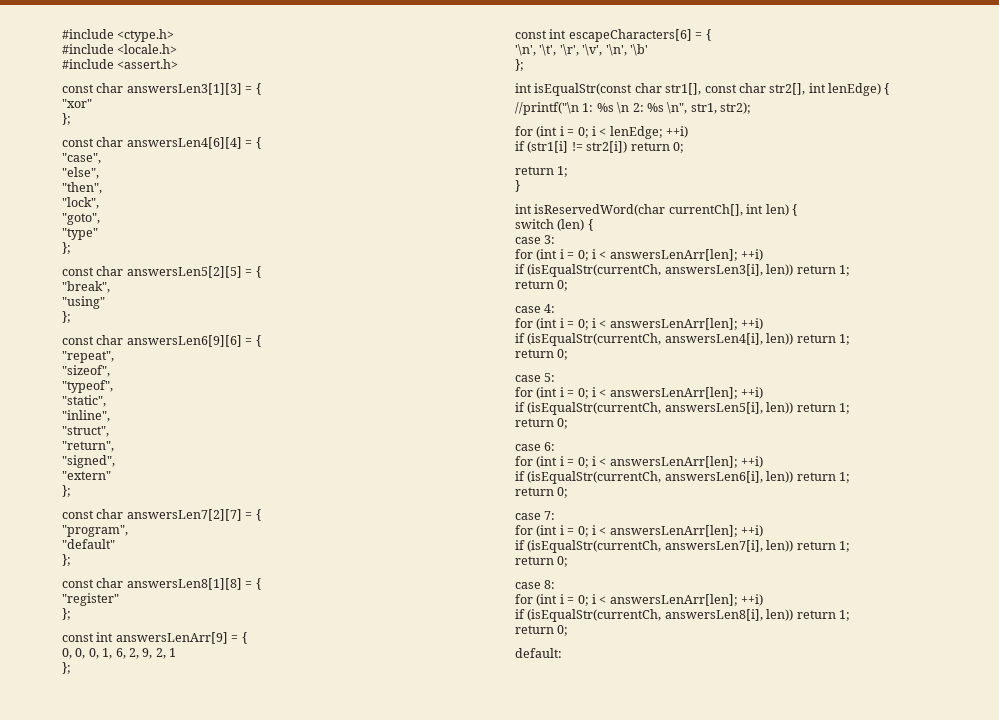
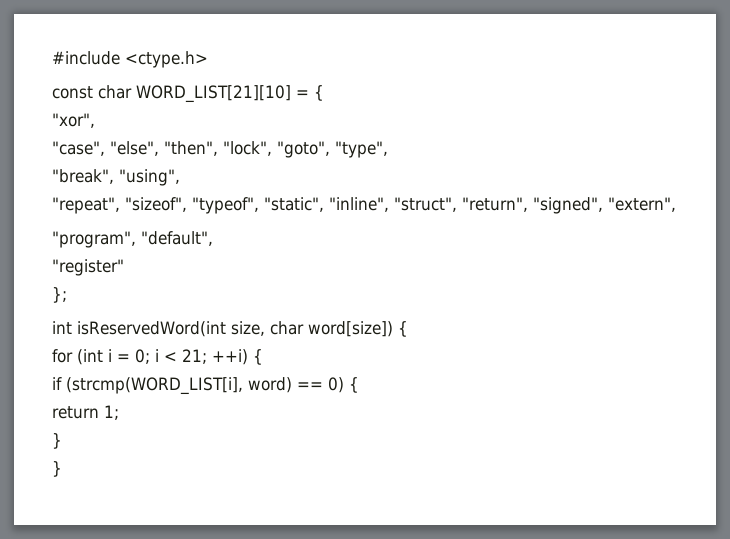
[62,44,178,54] [62,59,179,69] [62,83,261,95] [62,99,92,108] [62,113,71,125] [62,137,261,149] // #include <locale.h> // #include <assert.h> // const char answersLen3[1][3] = { // "xor" // }; // const char answersLen4[6][4] = { -> [52,85,324,103] [52,113,95,128] // const char WORD_LIST[21][10] = { // "xor",
(101, 158) // -> (105, 148) none
(99, 173) // -> (159, 148) none
(102, 188) // -> (218, 148) none
(99, 203) // -> (272, 148) none
[62,228,98,240] [62,242,71,254] [62,266,261,278] [62,281,110,293] [62,296,105,309] [62,311,71,323] [62,335,261,347] // "type" // }; // const char answersLen5[2][5] = { // "break", // "using" // }; // const char answersLen6[9][6] = { -> [335,141,388,158] [52,169,180,186] "type", // "break", "using",
(114, 357) // -> (120, 205) none
(110, 371) // -> (187, 204) none
(113, 386) // -> (259, 205) none
(106, 401) // -> (324, 204) none
(110, 416) // -> (389, 204) none
(109, 431) // -> (457, 204) none
(114, 446) // -> (528, 204) none
[62,471,111,480] [62,485,71,497] [62,509,261,521] [62,525,128,537] [62,539,115,549] [62,554,71,566] [62,578,261,590] [62,593,119,606] [62,608,71,620] [62,632,247,644] [62,648,176,659] [62,662,71,674] [515,29,711,42] [515,44,648,56] [515,59,524,71] [515,83,890,96] [515,102,751,115] [515,126,688,139] [515,141,684,153] [515,166,569,177] [515,180,520,192] [515,204,797,216] [515,219,593,231] [515,235,556,244] [515,249,763,261] [515,264,850,277] [515,280,569,291] [515,304,556,313] [515,318,763,330] [515,333,850,346] [515,349,569,360] [515,373,556,382] [515,387,763,399] [515,402,850,415] [515,418,569,429] [515,442,556,451] [515,456,763,468] [515,471,850,484] [515,487,569,498] [515,511,556,520] [515,525,763,537] [515,540,850,553] [515,556,569,567] [515,580,556,589] [515,594,763,606] [515,609,850,622] [515,625,569,636] [515,648,562,658] // "extern" // }; // const char answersLen7[2][7] = { // "program", // "default" // }; // const char answersLen8[1][8] = { // "register" // }; // const int answersLenArr[9] = { // 0, 0, 0, 1, 6, 2, 9, 2, 1 // }; // const int escapeCharacters[6] = { // '\n', '\t', '\r', '\v', '\n', '\b' // }; // int isEqualStr(const char str1[], const char str2[], int lenEdge) { // //printf("\n 1: %s \n 2: %s \n", str1, str2); // for (int i = 0; i < lenEdge; ++i) // if (str1[i] != str2[i]) return 0; // return 1; // } // int isReservedWord(char currentCh[], int len) { // switch (len) { // case 3: // for (int i = 0; i < answersLenArr[len]; ++i) // if (isEqualStr(currentCh, answersLen3[i], len)) return 1; // return 0; // case 4: // for (int i = 0; i < answersLenArr[len]; ++i) // if (isEqualStr(currentCh, answersLen4[i], len)) return 1; // return 0; // case 5: // for (int i = 0; i < answersLenArr[len]; ++i) // if (isEqualStr(currentCh, answersLen5[i], len)) return 1; // return 0; // case 6: // for (int i = 0; i < answersLenArr[len]; ++i) // if (isEqualStr(currentCh, answersLen6[i], len)) return 1; // return 0; // case 7: // for (int i = 0; i < answersLenArr[len]; ++i) // if (isEqualStr(currentCh, answersLen7[i], len)) return 1; // return 0; // case 8: // for (int i = 0; i < answersLenArr[len]; ++i) // if (isEqualStr(currentCh, answersLen8[i], len)) return 1; // return 0; // default: -> [608,197,676,212] [52,231,213,248] [52,259,124,276] [52,287,67,303] [52,321,408,337] [52,349,263,365] [52,377,359,395] [52,405,119,420] [52,433,62,449] [52,461,62,477] "extern", // "program", "default", // "register" // }; // int isReservedWord(int size, char word[size]) { // for (int i = 0; i < 21; ++i) { // if (strcmp(WORD_LIST[i], word) == 0) { // return 1; // } // }

